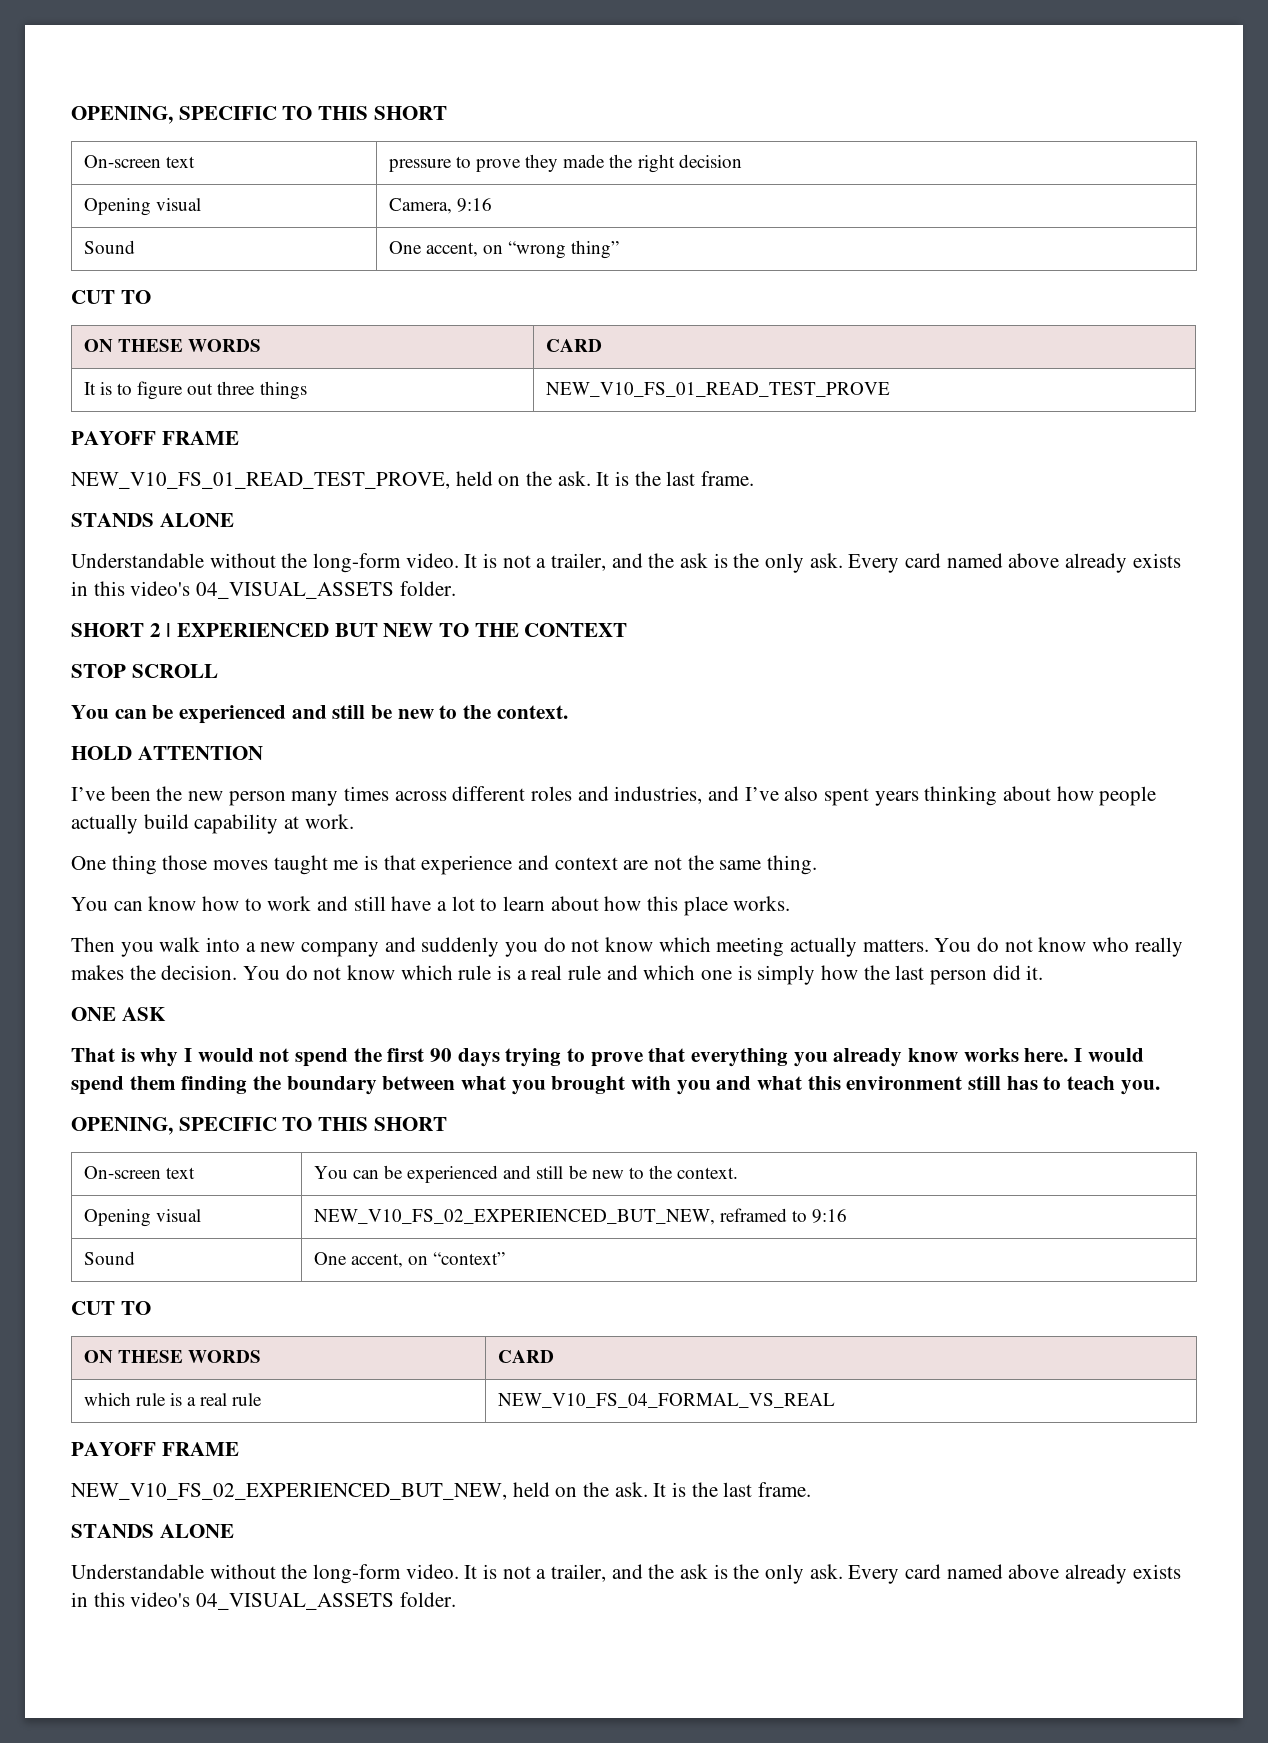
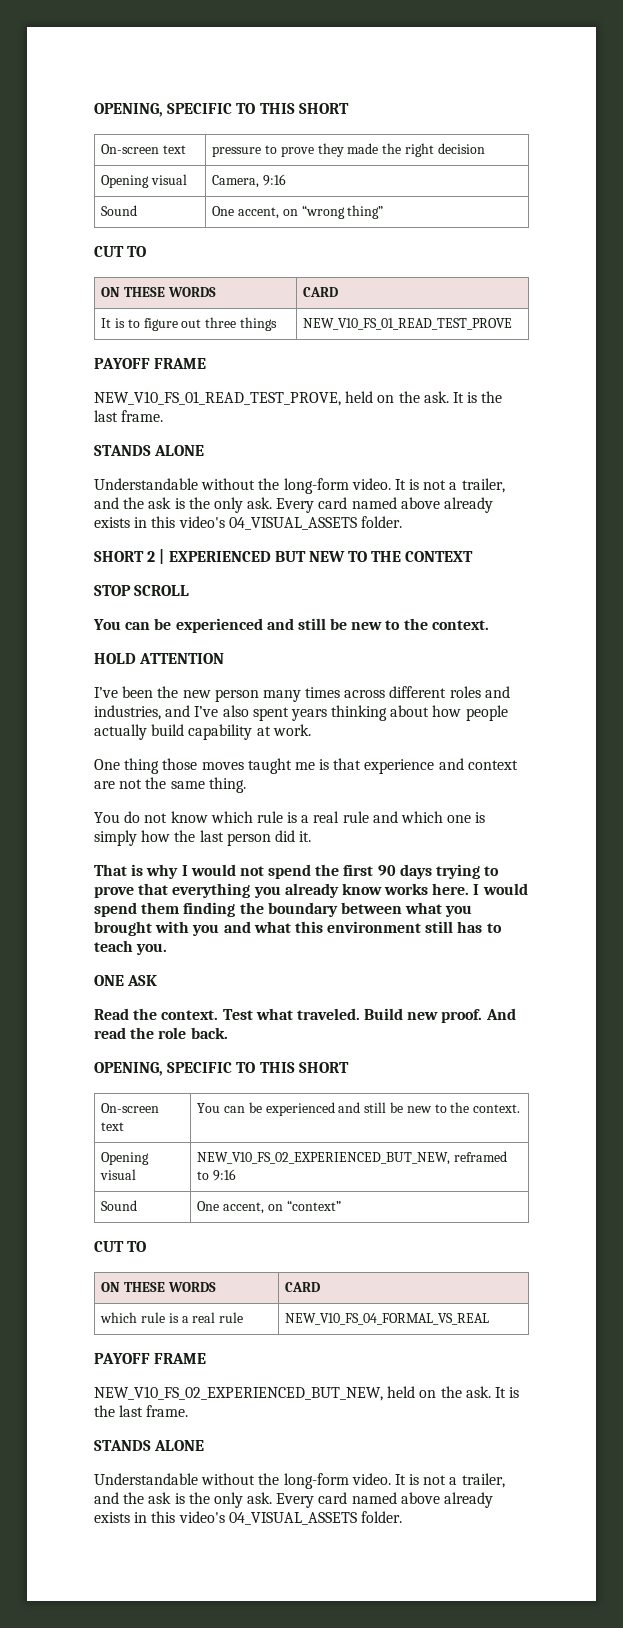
[113,896,791,916] [71,937,1183,957] [71,965,281,980] can know how to work and still have a lot to learn about how this place works. // Then you walk into a new company and suddenly you do not know which meeting actually matters. You do not know who really makes the decision. You -> (120, 817) none
[71,1007,166,1021] // ONE ASK -> (312, 836) none
(1160, 1087) none -> [94,975,158,986] [94,1008,516,1023] [94,1027,228,1039] // ONE ASK // Read the context. Test what traveled. Build new proof. And read the role back.

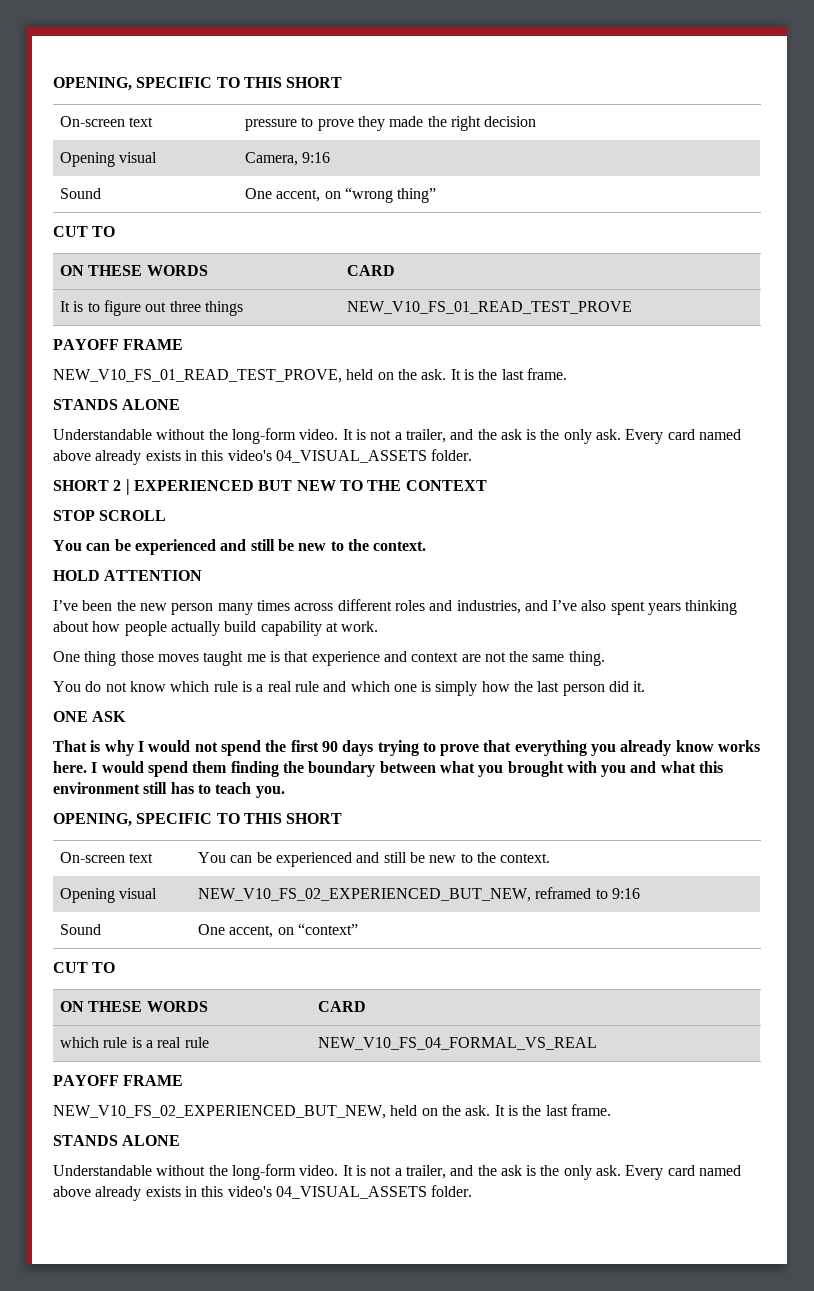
(312, 836) none -> [53,711,127,722] // ONE ASK
[94,975,158,986] [94,1008,516,1023] [94,1027,228,1039] // ONE ASK // Read the context. Test what traveled. Build new proof. And read the role back. -> (285, 792) none

